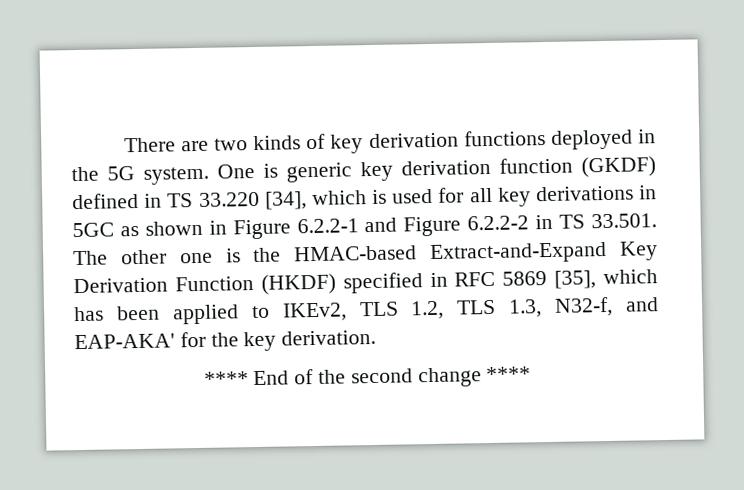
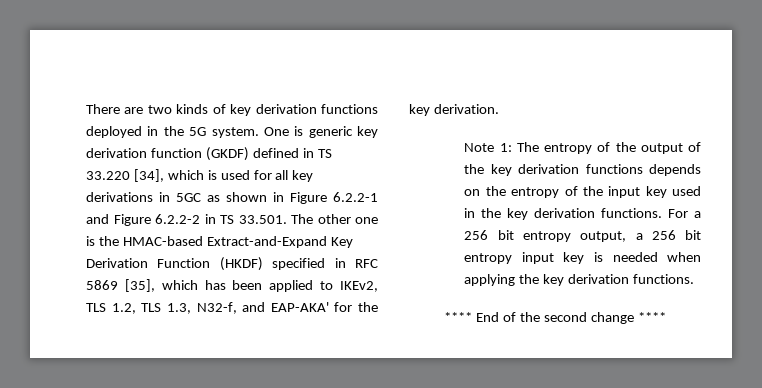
(377, 337) none -> [464,142,701,154] [464,164,701,176] [464,186,701,198] [464,208,701,220] [464,230,701,242] [464,252,701,264] [464,274,695,286] // Note 1: The entropy of the output of the key derivation functions depends on the entropy of the input key used in the key derivation functions. For a 256 bit entropy output, a 256 bit entropy input key is needed when applying the key derivation functions.

